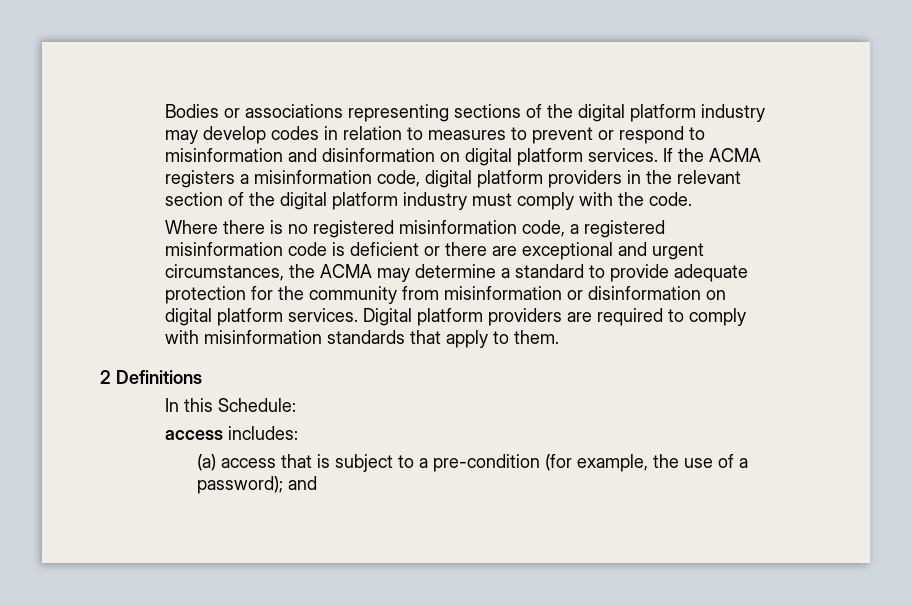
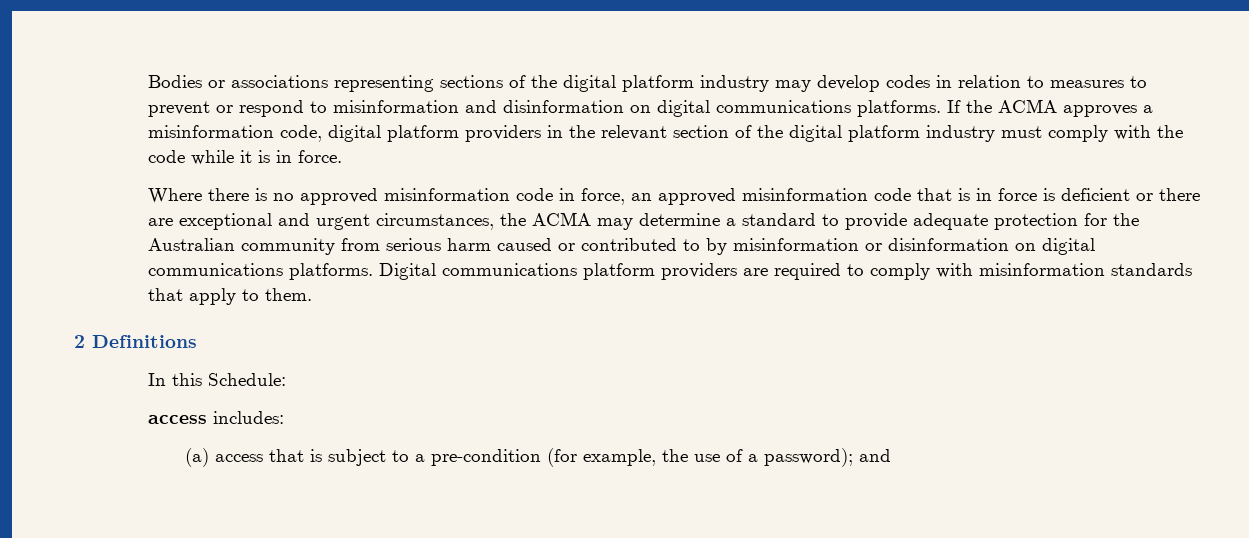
[516,148,658,166] platform services. -> [715,100,941,117] communications platforms.
[164,170,235,188] registers -> [1062,105,1137,117] approves
[648,192,692,206] [164,220,665,238] [164,242,327,256] code. // Where there is no registered misinformation code, a registered misinformation code -> [147,150,342,165] [147,188,1037,205] code while it is in force. // Where there is no approved misinformation code in force, an approved misinformation code that is in force
(304, 293) none -> [147,238,235,251] Australian
(439, 293) none -> [385,238,727,255] serious harm caused or contributed to by
[216,308,412,326] platform services. Digital -> [147,263,577,280] communications platforms. Digital communications

